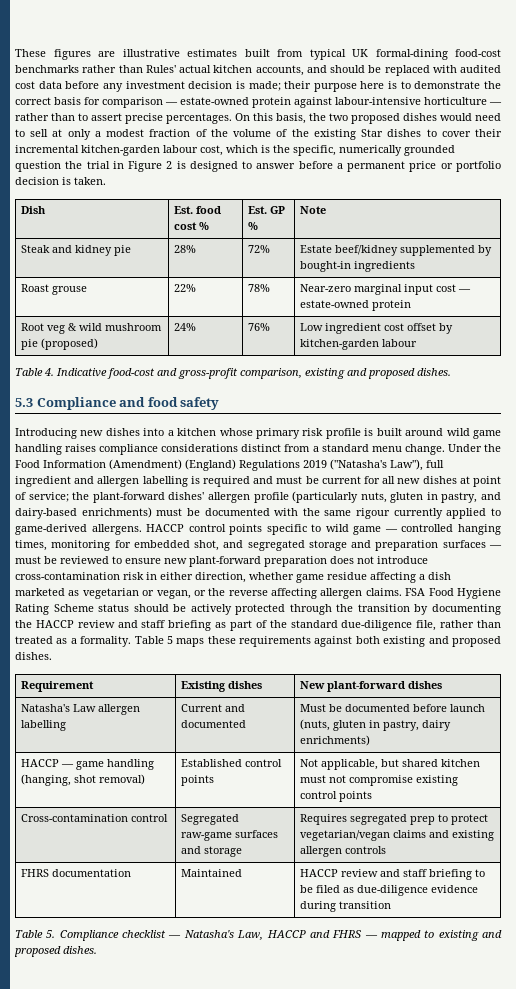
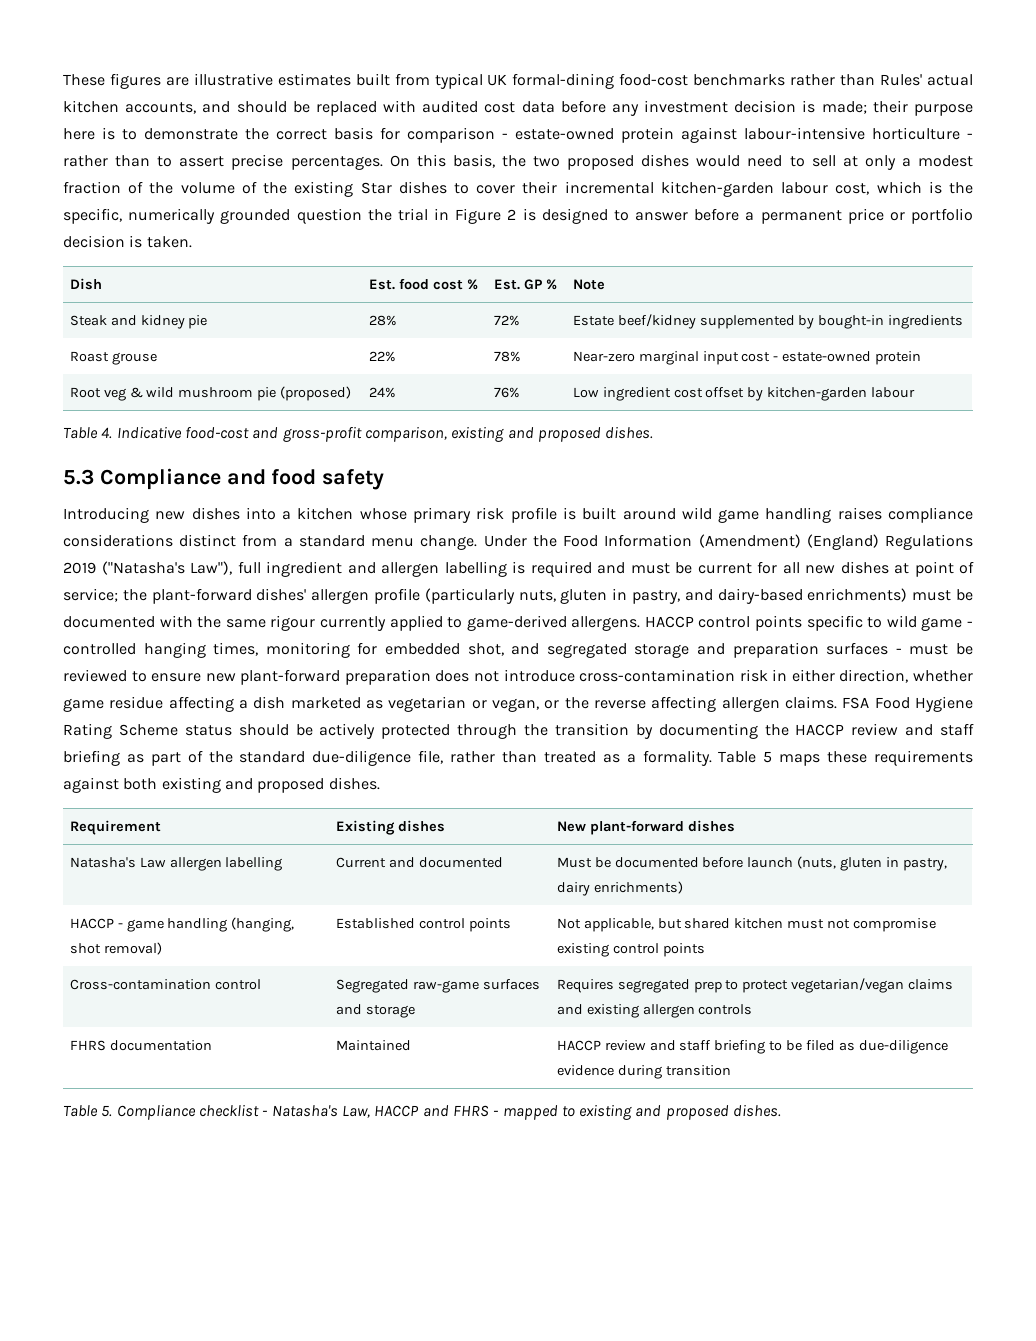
[165,102,178,105] — -> [502,133,508,139] -
[489,102,502,105] — -> [967,133,973,139] -
[457,289,471,292] — -> [773,356,779,361] -
[384,529,398,532] — -> [967,621,974,627] -
[488,545,502,548] — -> [895,648,902,654] -
[60,764,74,767] — -> [117,923,123,928] -
[168,935,182,938] — -> [262,1110,268,1116] -
[364,935,378,938] — -> [493,1110,499,1116] -

